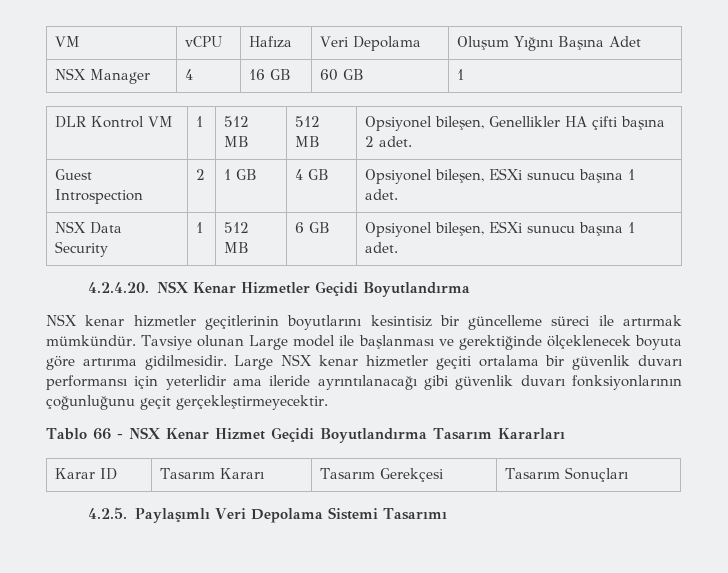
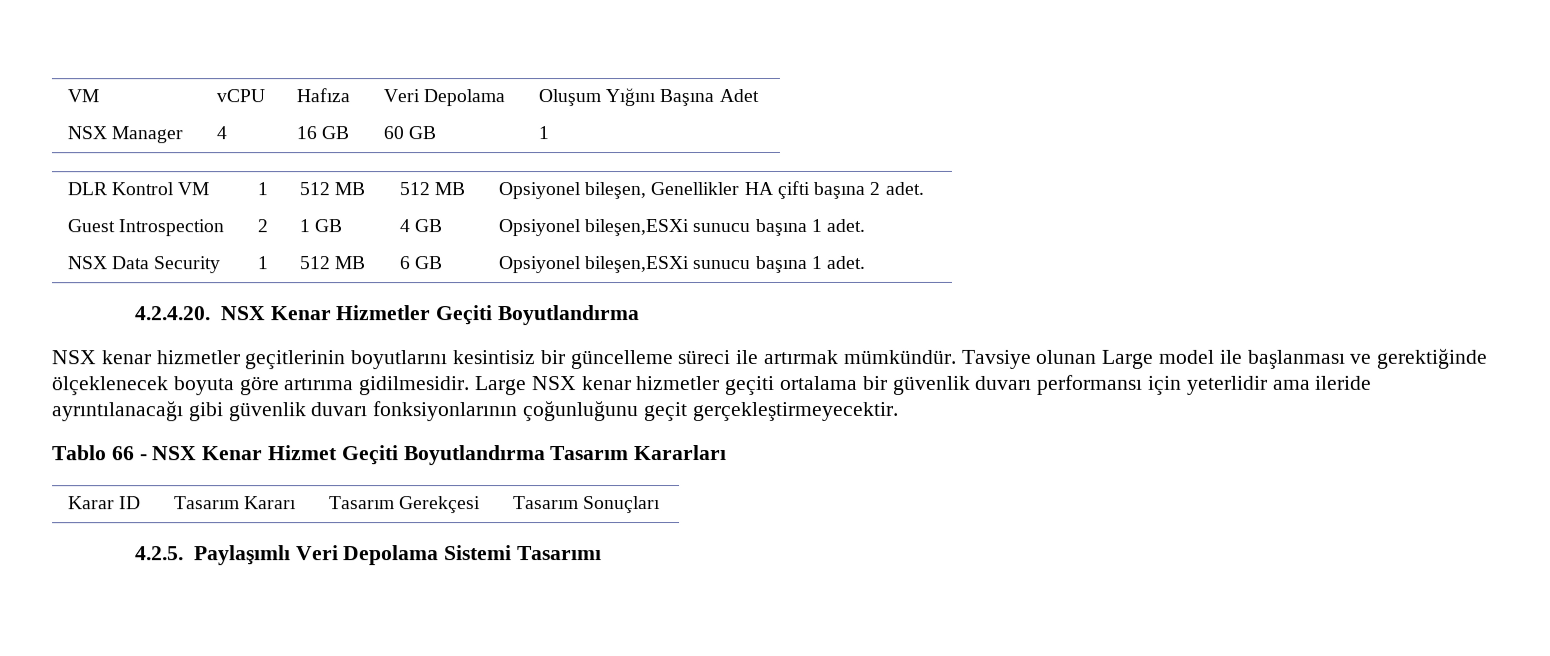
[435,168,524,183] bileşen, ESXi -> [584,219,690,237] bileşen,ESXi
[435,221,524,236] bileşen, ESXi -> [584,256,690,274] bileşen,ESXi
[314,281,358,296] Geçidi -> [435,305,493,326] Geçiti
[270,427,314,442] Geçidi -> [341,445,399,466] Geçiti

